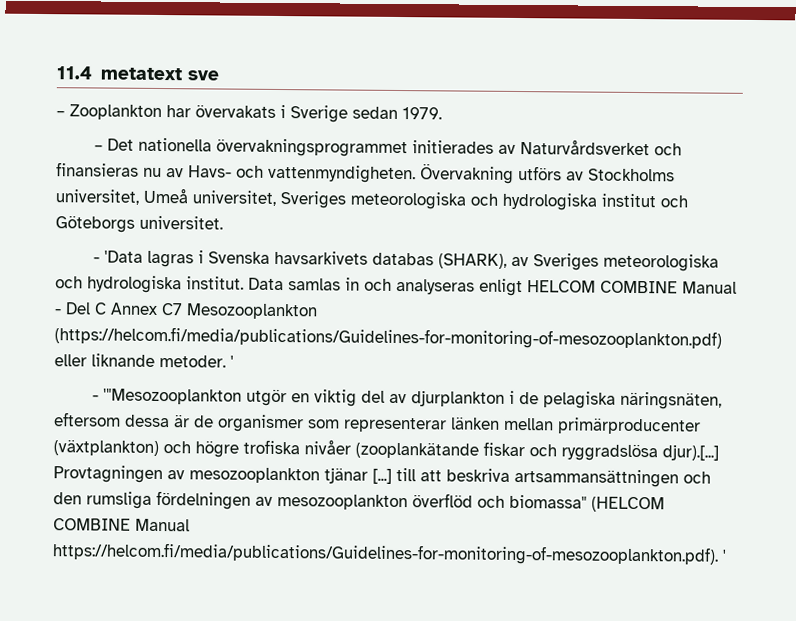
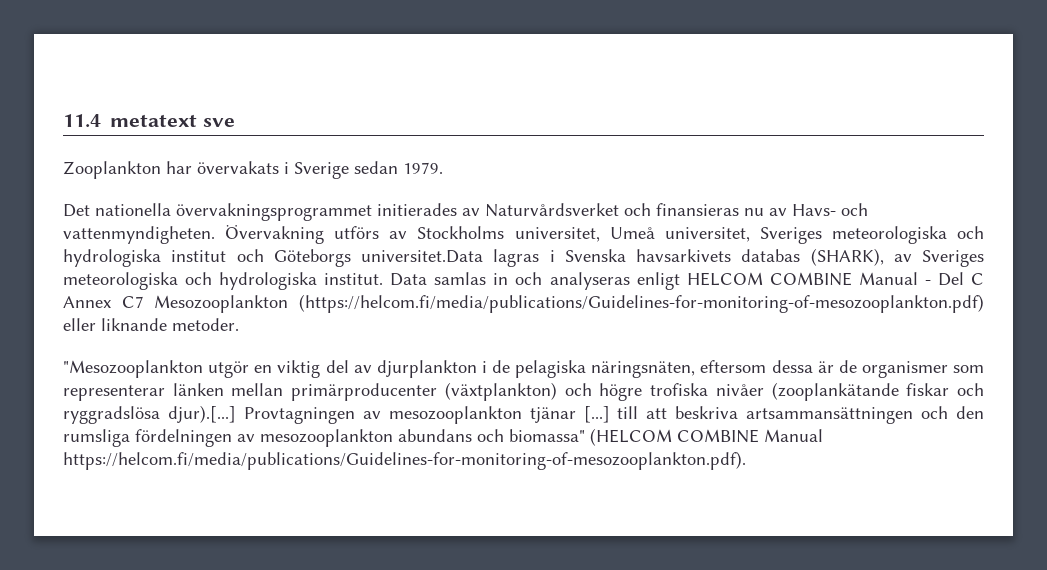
[56,110,65,117] – -> (236, 122) none
[94,144,104,151] – -> (443, 168) none
[139,215,223,230] [93,250,144,263] universitet. // - 'Data -> [361,250,483,263] universitet.Data
[230,355,234,368] [92,388,243,405] ' // - '"Mesozooplankton -> [63,360,203,378] // "Mesozooplankton
[412,493,473,508] överflöd -> [398,429,472,442] abundans
[722,549,727,562] ' -> (746, 460) none

